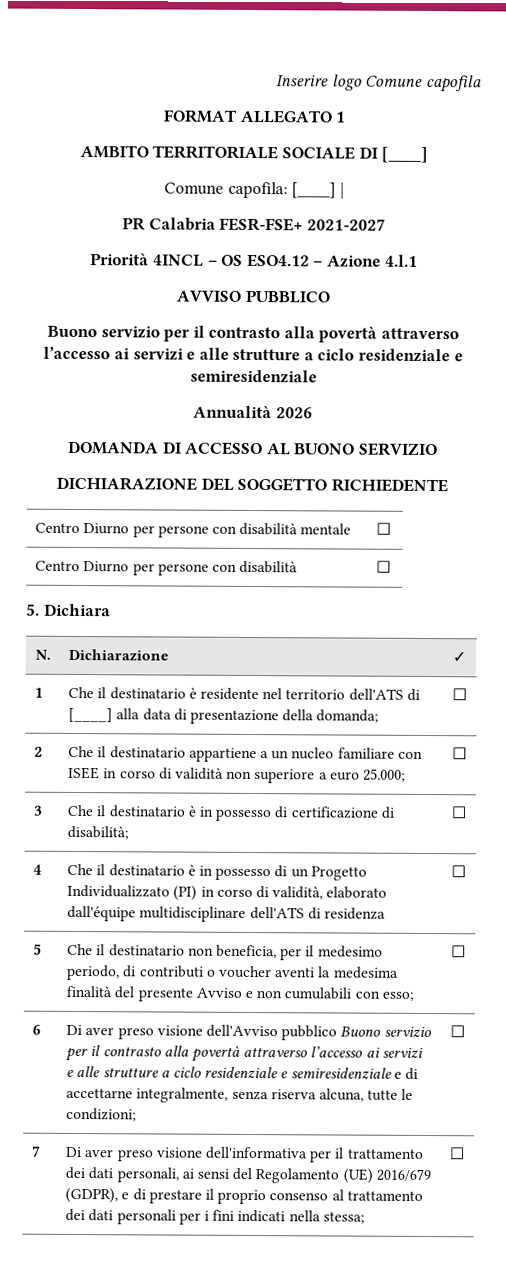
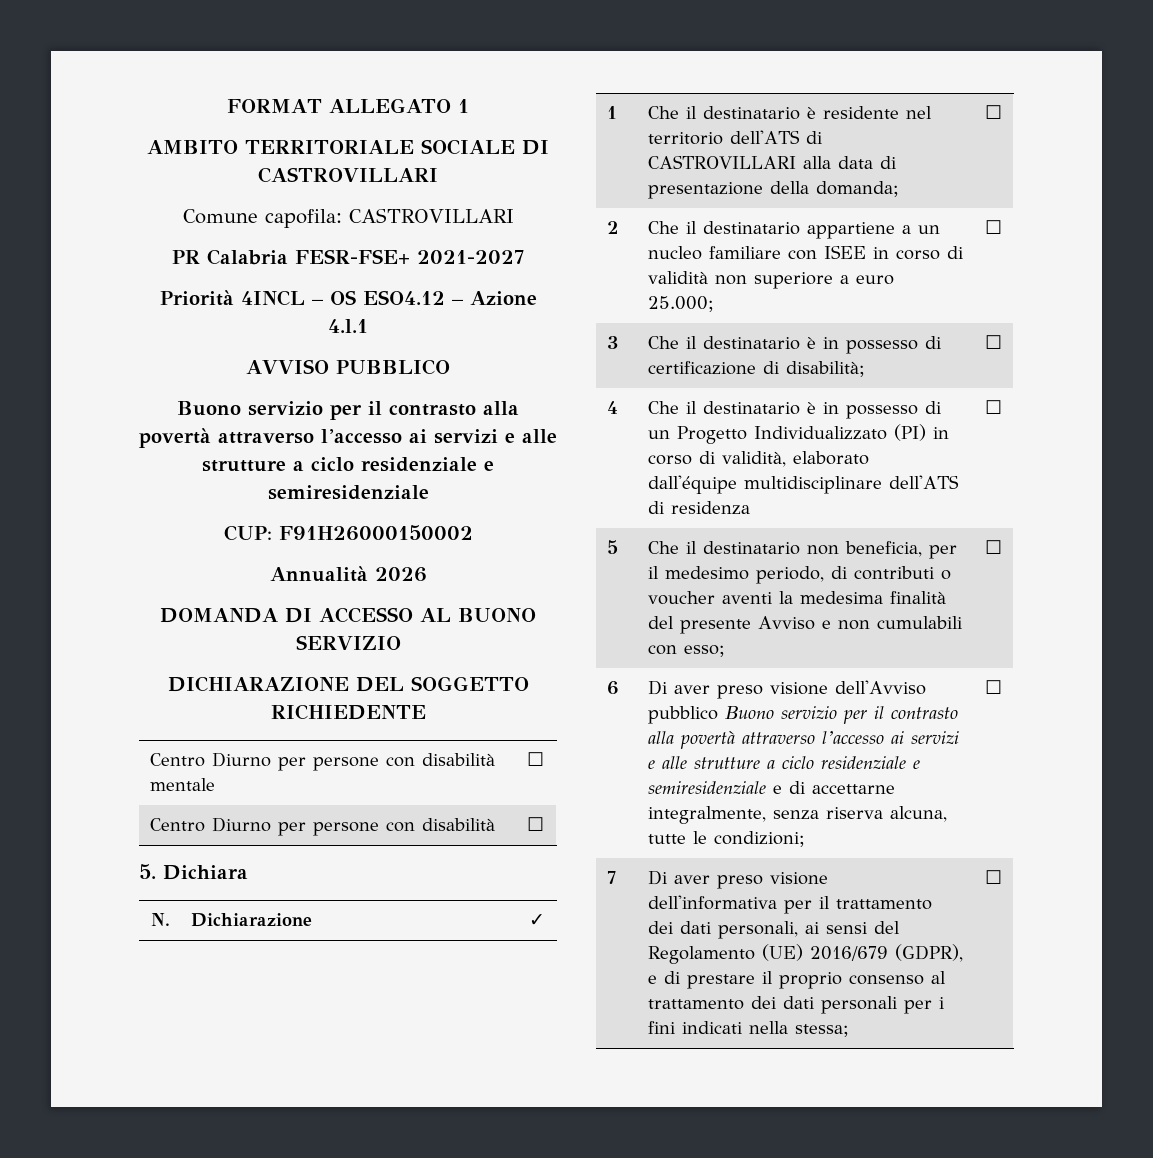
[276,74,482,93] Inserire logo Comune capofila // -> (226, 106) none
[381,146,429,164] [____] -> [258,167,438,183] CASTROVILLARI
[291,182,344,199] [____] | -> [348,208,514,223] CASTROVILLARI
(317, 376) none -> [223,525,473,541] // CUP: F91H26000150002
[68,707,114,723] [____] -> [647,155,796,169] CASTROVILLARI

